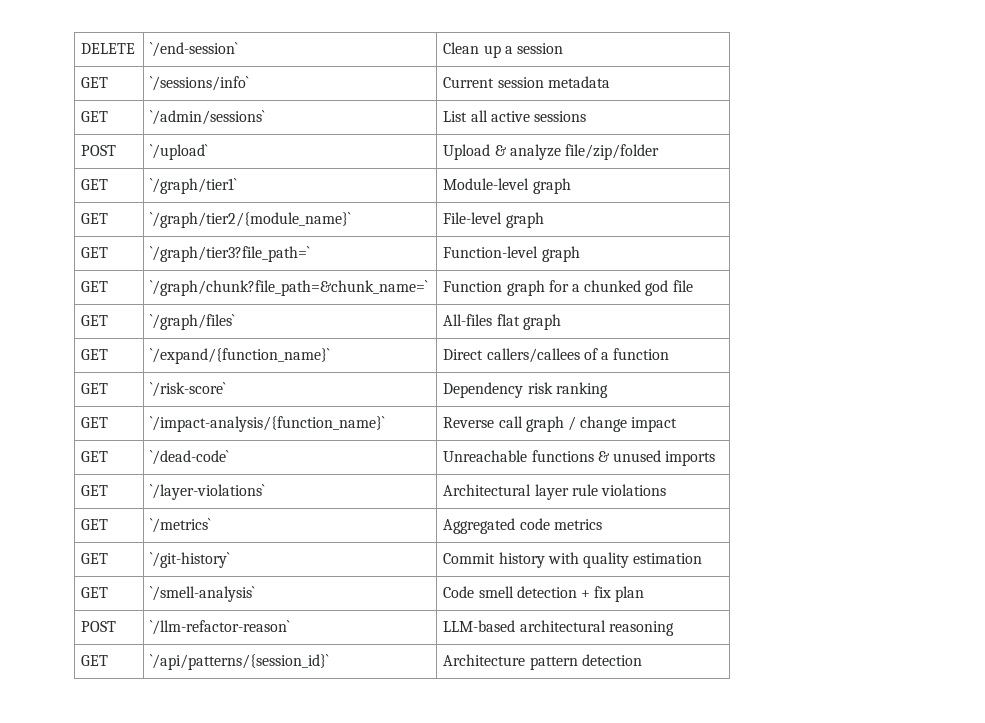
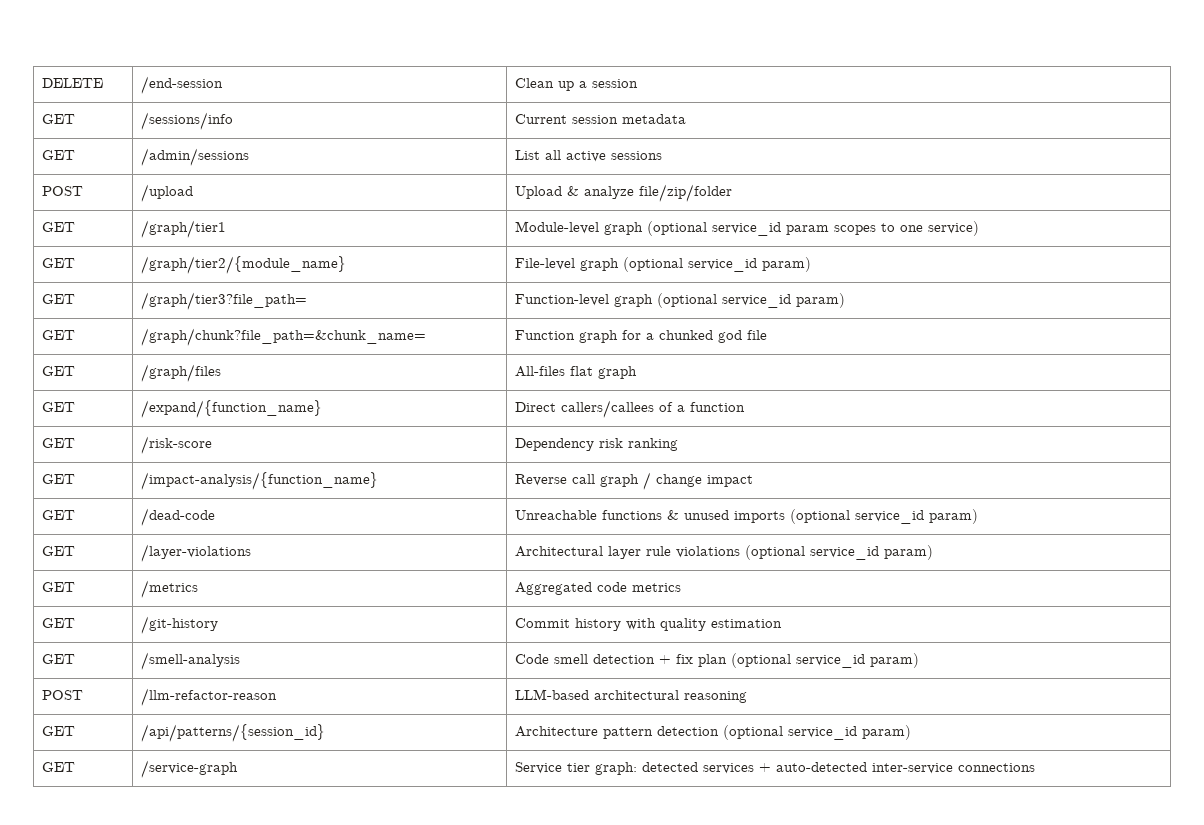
[150,42,239,57] `/end-session` -> [141,76,224,94] /end-session
[150,76,250,91] `/sessions/info` -> [141,112,234,130] /sessions/info
[150,110,266,125] `/admin/sessions` -> [141,148,250,166] /admin/sessions
[150,144,209,160] `/upload` -> [141,184,194,202] /upload
[150,178,238,194] `/graph/tier1` -> [141,220,227,238] /graph/tier1
[81,213,109,224] [150,212,352,228] // GET | `/graph/tier2/{module_name}` -> [647,221,980,236] [42,258,76,268] [141,256,347,274] (optional service_id param scopes to one service) // GET | /graph/tier2/{module_name}
[81,247,109,258] [150,246,311,262] // GET | `/graph/tier3?file_path=` -> [623,257,812,272] [42,294,76,304] [141,292,308,310] (optional service_id param) // GET | /graph/tier3?file_path=
[81,281,109,292] [150,280,429,296] // GET | `/graph/chunk?file_path=&chunk_name=` -> [657,293,846,308] [42,330,76,340] [141,328,427,346] (optional service_id param) // GET | /graph/chunk?file_path=&chunk_name=
[150,314,236,330] `/graph/files` -> [141,364,222,382] /graph/files
[150,348,331,364] `/expand/{function_name}` -> [141,400,323,418] /expand/{function_name}
[150,382,227,397] `/risk-score` -> [141,436,213,454] /risk-score
[150,416,386,432] `/impact-analysis/{function_name}` -> [141,472,379,490] /impact-analysis/{function_name}
[150,450,230,465] `/dead-code` -> [141,508,216,526] /dead-code
[81,485,109,496] [150,484,266,500] // GET | `/layer-violations` -> [790,509,979,524] [42,546,76,556] [141,544,252,562] (optional service_id param) // GET | /layer-violations
[81,519,109,530] [150,518,212,533] // GET | `/metrics` -> [745,545,934,560] [42,582,76,592] [141,580,199,598] (optional service_id param) // GET | /metrics
[150,552,231,568] `/git-history` -> [141,616,219,634] /git-history
[150,586,256,602] `/smell-analysis` -> [141,652,241,670] /smell-analysis
[81,621,117,632] [150,620,291,635] // POST | `/llm-refactor-reason` -> [731,653,920,668] [42,690,84,700] [141,688,278,706] (optional service_id param) // POST | /llm-refactor-reason
[150,654,330,670] `/api/patterns/{session_id}` -> [141,724,326,742] /api/patterns/{session_id}
(642, 660) none -> [723,725,912,740] [42,762,76,772] [141,760,239,778] [515,762,1036,775] (optional service_id param) // GET | /service-graph | Service tier graph: detected services + auto-detected inter-service connections

